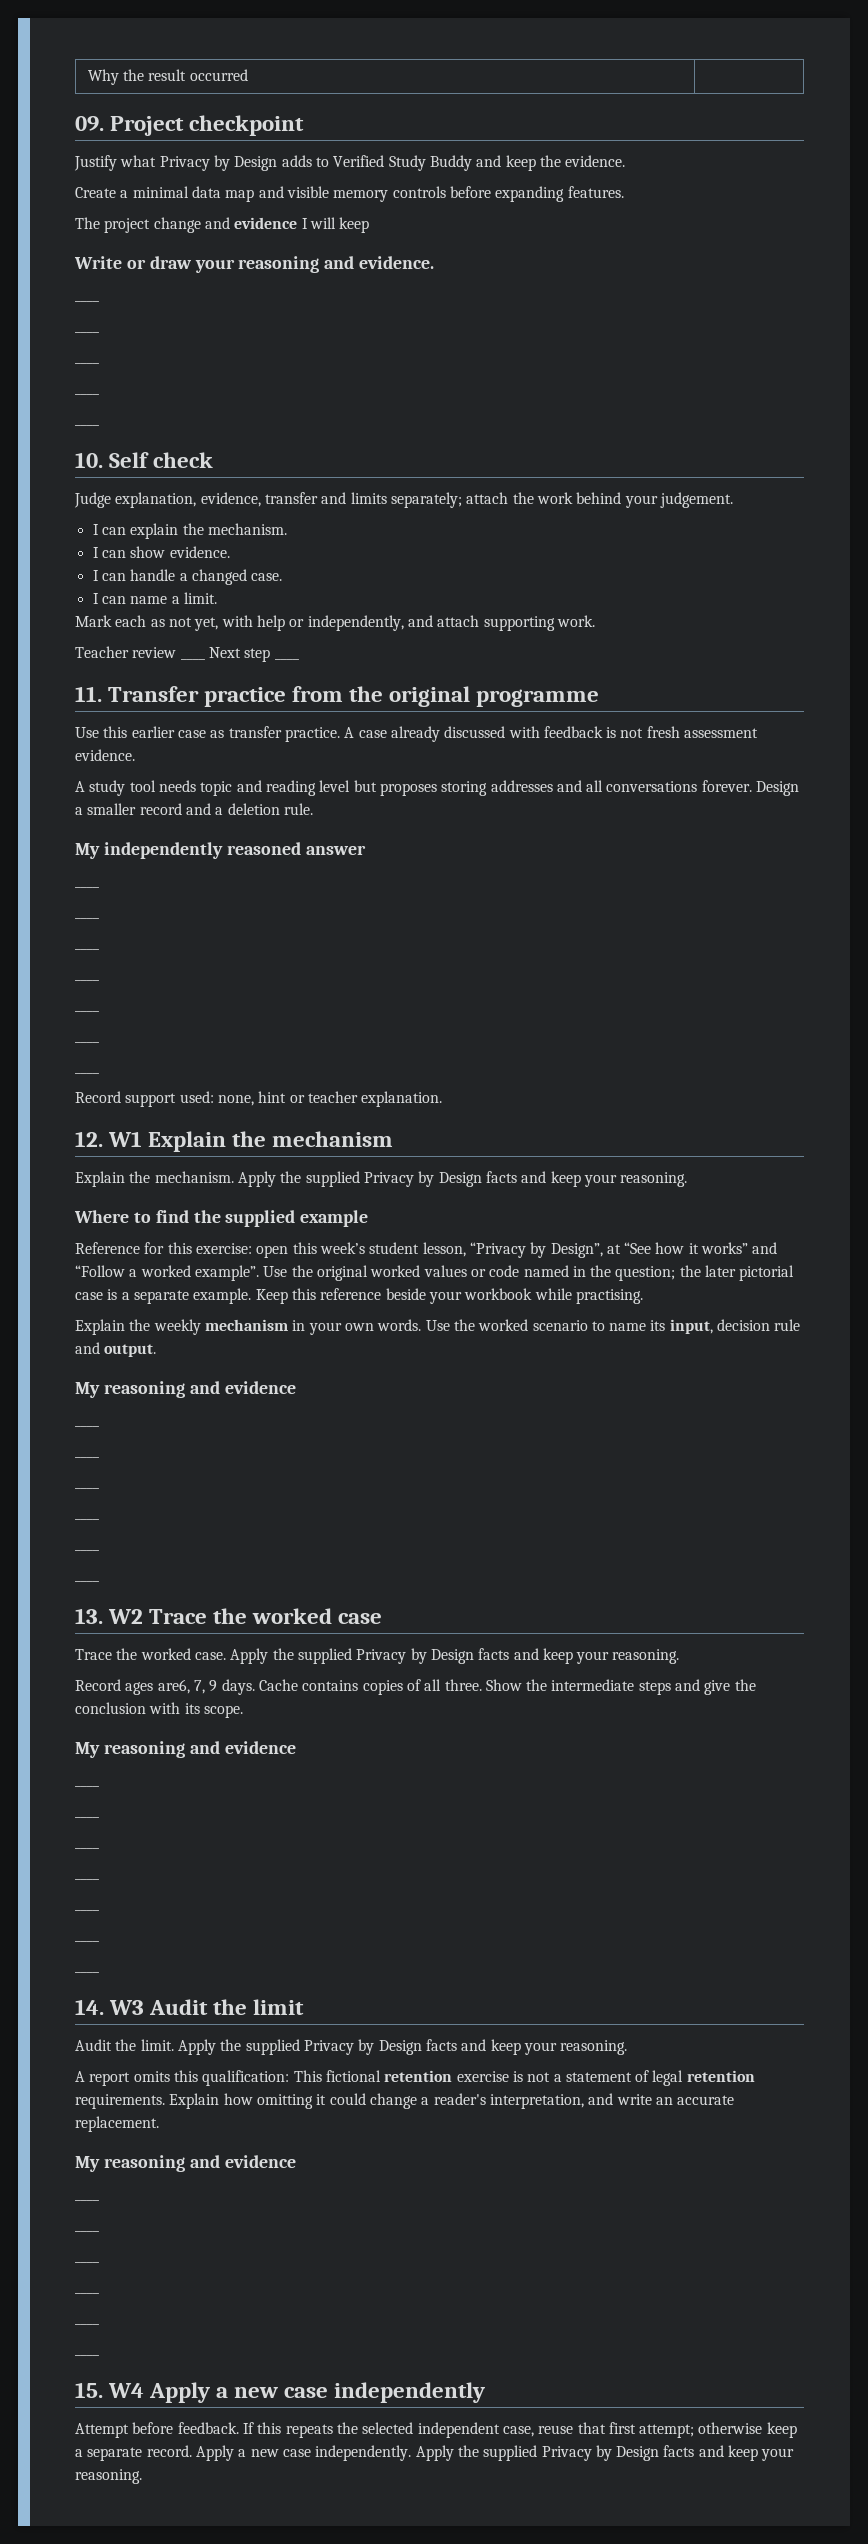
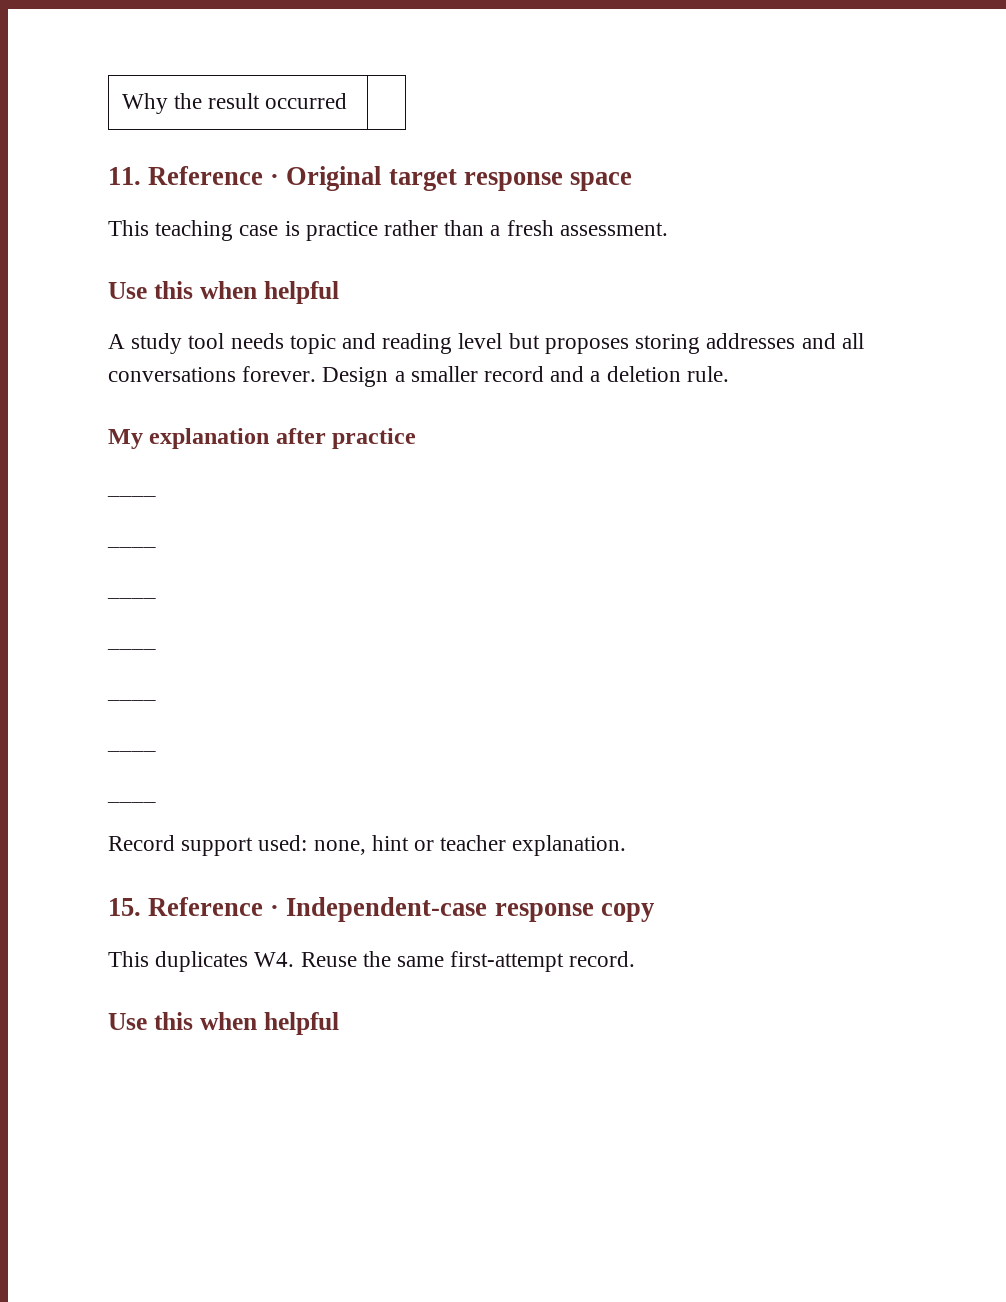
[75,115,305,136] [74,155,626,171] [75,186,624,202] [75,217,370,233] [74,256,435,273] [75,300,99,302] [75,331,99,333] [75,362,99,364] [75,393,99,395] [75,424,99,426] [75,452,214,468] [74,492,733,508] [92,523,287,539] [92,546,230,558] [92,569,283,585] [92,592,217,604] [75,615,595,631] [75,646,177,658] [180,658,205,660] [208,647,299,662] [75,686,600,707] [75,726,759,742] [75,749,135,761] 09. Project checkpoint // Justify what Privacy by Design adds to Verified Study Buddy and keep the evidence. // Create a minimal data map and visible memory controls before expanding features. // The project change and evidence I will keep // Write or draw your reasoning and evidence. // ____ // ____ // ____ // ____ // ____ // 10. Self check // Judge explanation, evidence, transfer and limits separately; attach the work behind your judgement. // I can explain the mechanism. // I can show evidence. // I can handle a changed case. // I can name a limit. // Mark each as not yet, with help or independently, and attach supporting work. // Teacher review ____ Next step ____ // 11. Transfer practice from the original programme // Use this earlier case as transfer practice. A case already discussed with feedback is not fresh assessment evidence. -> [108,166,632,191] [108,220,668,241] [108,281,339,304] 11. Reference · Original target response space // This teaching case is practice rather than a fresh assessment. // Use this when helpful
[103,842,366,859] independently reasoned answer -> [149,428,417,449] explanation after practice
[75,1131,394,1152] [75,1171,688,1187] [74,1210,369,1227] [75,1242,778,1258] [75,1265,795,1281] [75,1288,643,1304] [75,1319,801,1335] [75,1342,157,1357] [75,1381,296,1398] [75,1425,99,1427] [75,1456,99,1458] [75,1487,99,1489] [75,1518,99,1520] [75,1549,99,1551] [75,1580,99,1582] [75,1608,383,1624] [75,1648,680,1664] [75,1679,756,1695] [75,1702,243,1718] [75,1741,296,1758] [75,1785,99,1787] [75,1816,99,1818] [75,1847,99,1849] [75,1878,99,1880] [75,1909,99,1911] [75,1940,99,1942] [75,1971,99,1973] [75,1999,305,2015] [75,2039,628,2055] [75,2070,755,2086] [75,2093,735,2109] [75,2116,159,2132] [75,2155,296,2172] [75,2199,99,2201] [75,2230,99,2232] [75,2261,99,2263] [75,2292,99,2294] [75,2323,99,2325] [75,2354,99,2356] [75,2382,486,2403] [75,2422,797,2438] [75,2445,795,2461] [75,2469,142,2484] 12. W1 Explain the mechanism // Explain the mechanism. Apply the supplied Privacy by Design facts and keep your reasoning. // Where to find the supplied example // Reference for this exercise: open this week’s student lesson, “Privacy by Design”, at “See how it works” and “Follow a worked example”. Use the original worked values or code named in the question; the later pictorial case is a separate example. Keep this reference beside your workbook while practising. // Explain the weekly mechanism in your own words. Use the worked scenario to name its input, decision rule and output. // My reasoning and evidence // ____ // ____ // ____ // ____ // ____ // ____ // 13. W2 Trace the worked case // Trace the worked case. Apply the supplied Privacy by Design facts and keep your reasoning. // Record ages are6, 7, 9 days. Cache contains copies of all three. Show the intermediate steps and give the conclusion with its scope. // My reasoning and evidence // ____ // ____ // ____ // ____ // ____ // ____ // ____ // 14. W3 Audit the limit // Audit the limit. Apply the supplied Privacy by Design facts and keep your reasoning. // A report omits this qualification: This fictional retention exercise is not a statement of legal retention requirements. Explain how omitting it could change a reader's interpretation, and write an accurate replacement. // My reasoning and evidence // ____ // ____ // ____ // ____ // ____ // ____ // 15. W4 Apply a new case independently // Attempt before feedback. If this repeats the selected independent case, reuse that first attempt; otherwise keep a separate record. Apply a new case independently. Apply the supplied Privacy by Design facts and keep your reasoning. -> [108,897,654,922] [108,951,636,972] [108,1012,339,1035] 15. Reference · Independent-case response copy // This duplicates W4. Reuse the same first-attempt record. // Use this when helpful

